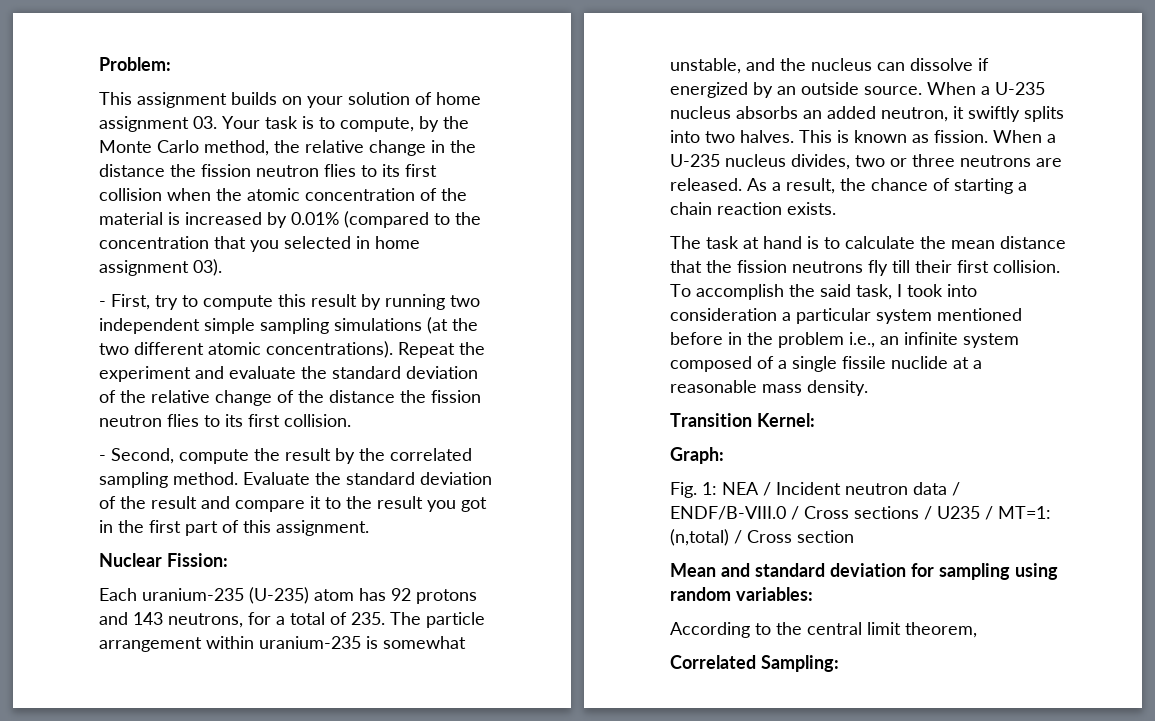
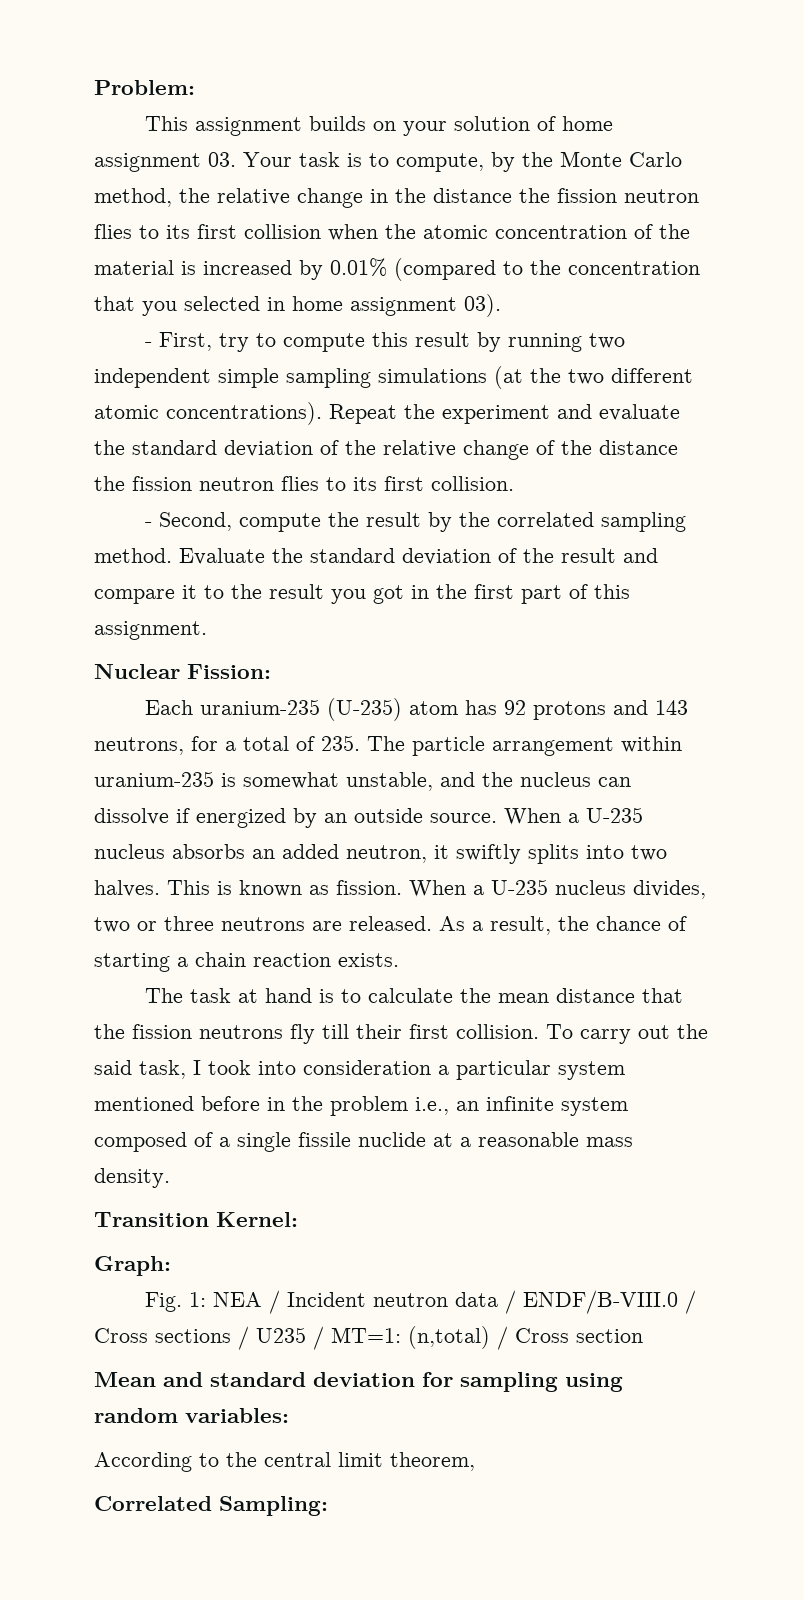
[696,284,784,300] accomplish -> [580,1025,670,1044] carry out

